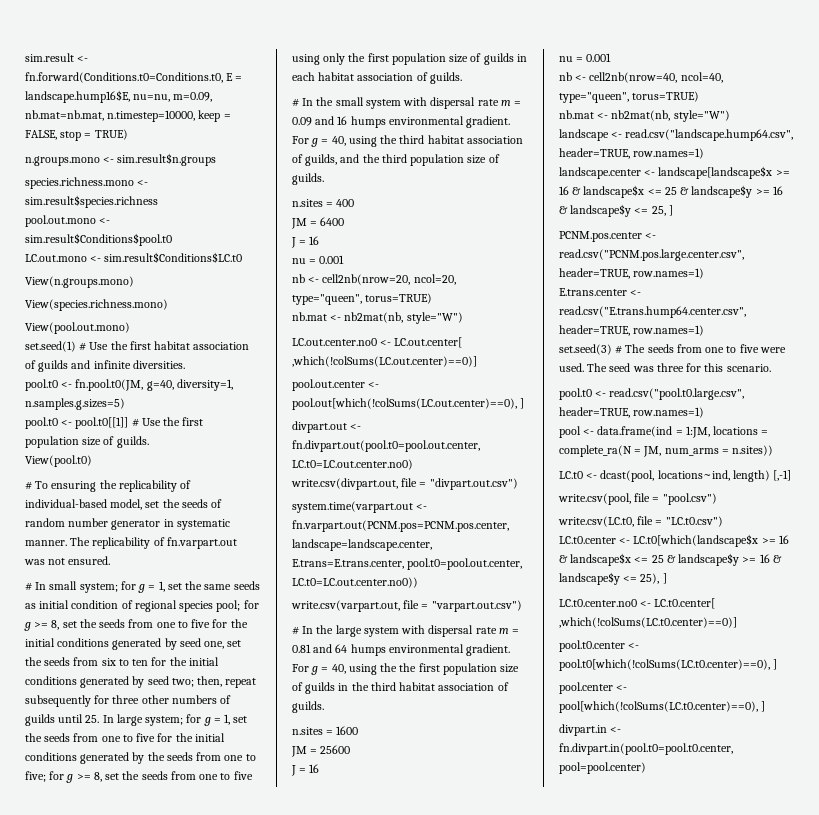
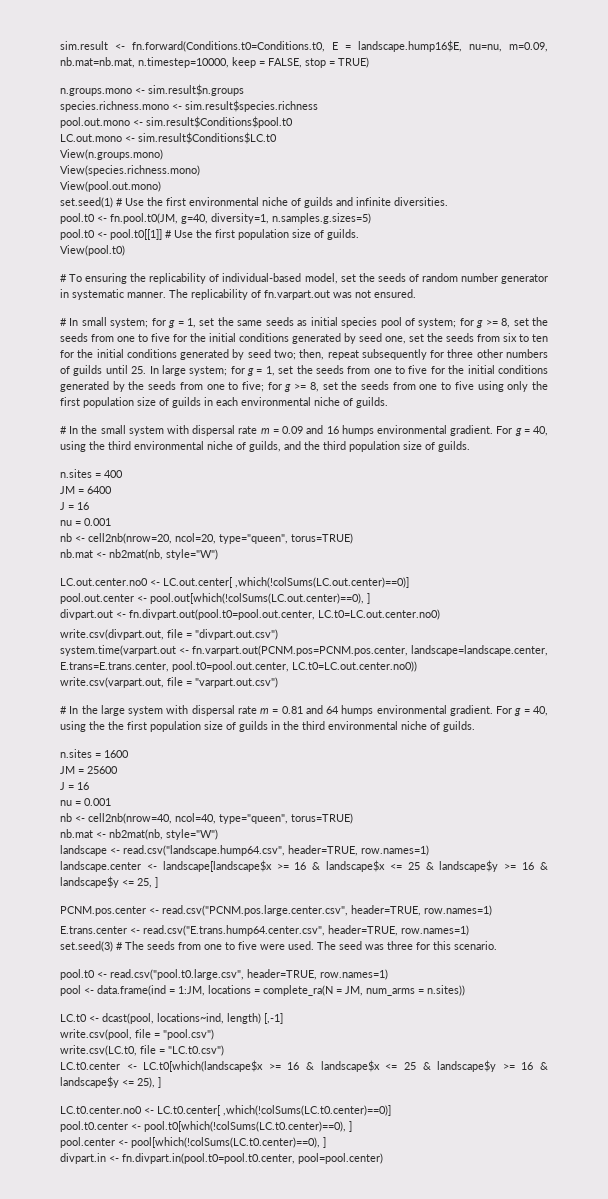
[154,341,250,350] habitat association -> [189,197,288,206] environmental niche
[71,600,241,612] condition of regional species pool; -> [341,317,457,328] species pool of system;
[318,72,414,81] habitat association -> [241,397,340,406] environmental niche
[427,135,523,144] habitat association -> [134,441,233,450] environmental niche
[399,682,495,691] habitat association -> [328,721,427,730] environmental niche

